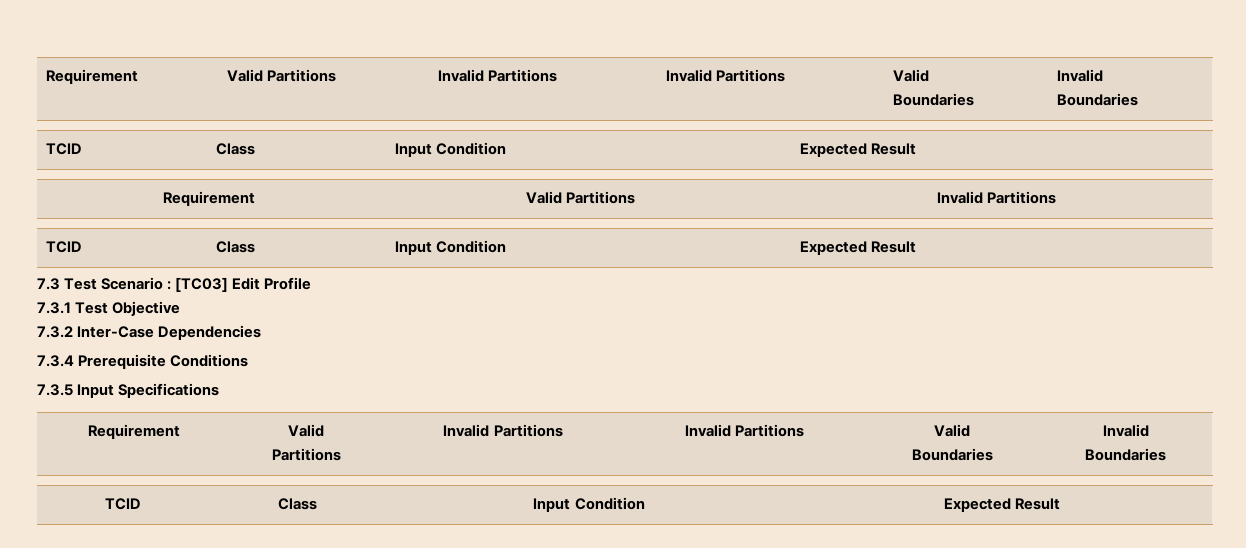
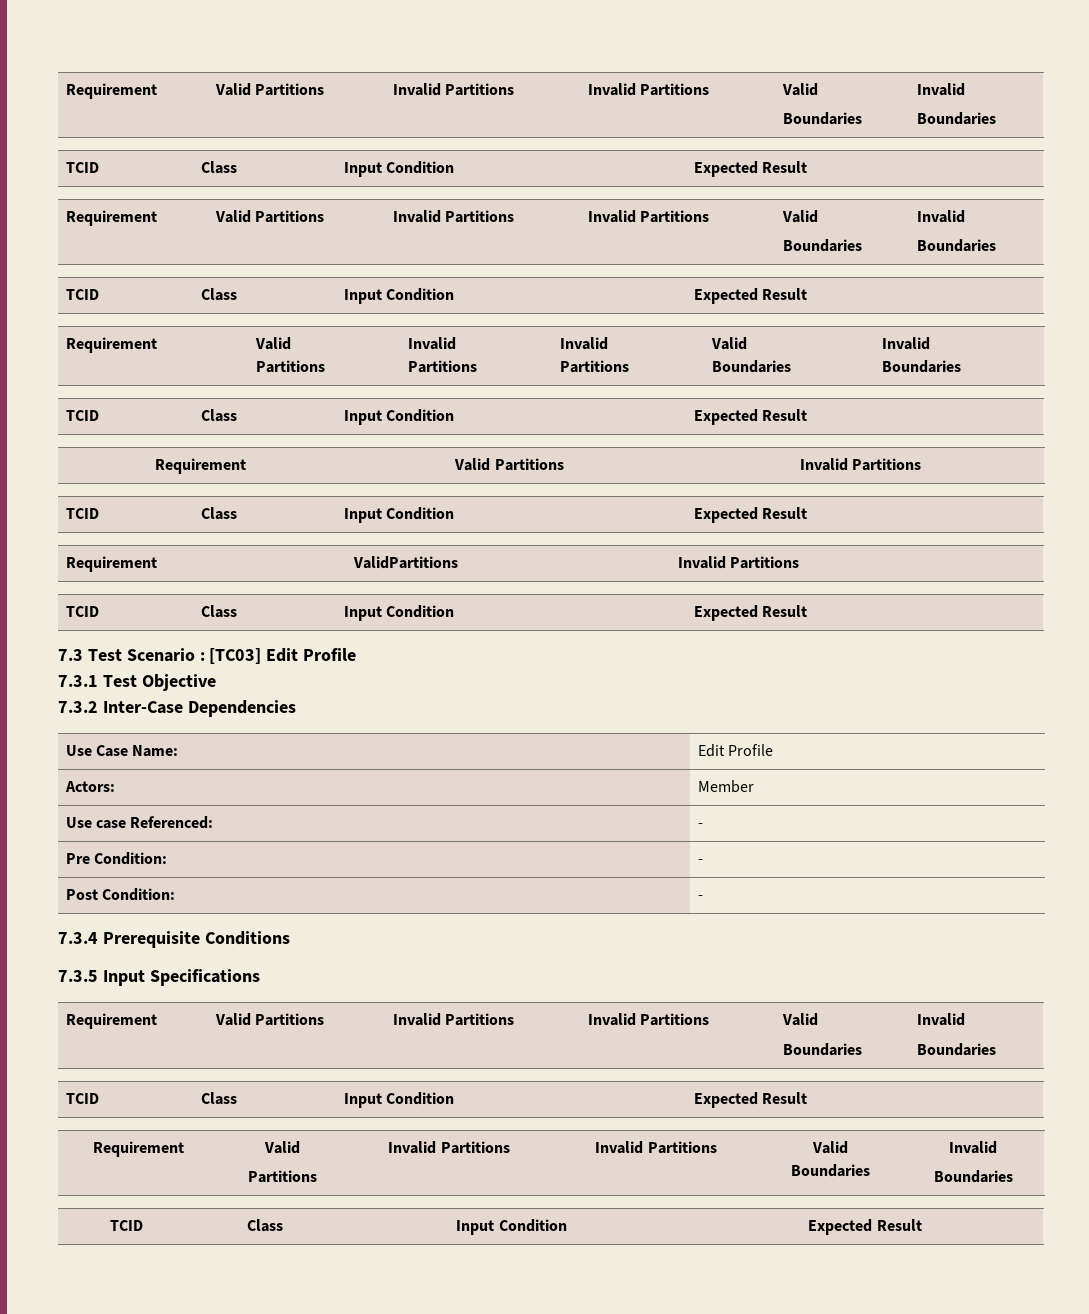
(917, 149) none -> [65,210,157,226] [214,210,325,223] [392,210,515,223] [587,210,710,223] [781,210,818,223] [782,239,862,252] [916,210,965,223] [916,239,996,252] [65,289,99,300] [200,288,237,301] [343,288,455,304] [693,288,808,304] [65,337,157,353] [254,337,291,350] [255,360,325,373] [407,337,456,350] [407,360,477,373] [559,337,608,350] [559,360,629,373] [710,337,747,350] [711,360,791,373] [881,337,930,350] [881,360,961,373] [65,410,99,421] [200,409,237,422] [343,409,455,425] [693,409,808,425] // Requirement | Valid Partitions | Invalid Partitions | Invalid Partitions | Valid // Boundaries | Invalid // Boundaries // TCID | Class | Input Condition | Expected Result // Requirement | Valid // Partitions | Invalid // Partitions | Invalid // Partitions | Valid // Boundaries | Invalid // Boundaries // TCID | Class | Input Condition | Expected Result
(917, 247) none -> [65,556,157,572] [352,556,458,569] [677,556,800,569] [65,606,99,617] [200,605,237,618] [343,605,455,621] [693,605,808,621] // Requirement | ValidPartitions | Invalid Partitions // TCID | Class | Input Condition | Expected Result
(262, 332) none -> [65,745,179,757] [697,744,774,757] [64,781,115,792] [697,780,754,793] [65,816,214,829] [697,823,703,828] [65,852,168,865] [697,859,703,864] [65,888,176,901] [697,895,703,900] // Use Case Name: | Edit Profile // Actors: | Member // Use case Referenced: | - // Pre Condition: | - // Post Condition: | -
(220, 390) none -> [65,1013,157,1029] [214,1013,325,1026] [392,1013,515,1026] [587,1013,710,1026] [781,1013,818,1026] [782,1043,862,1056] [916,1013,965,1026] [916,1043,996,1056] [65,1093,99,1104] [200,1092,237,1105] [343,1092,455,1108] [693,1092,808,1108] // Requirement | Valid Partitions | Invalid Partitions | Invalid Partitions | Valid // Boundaries | Invalid // Boundaries // TCID | Class | Input Condition | Expected Result

